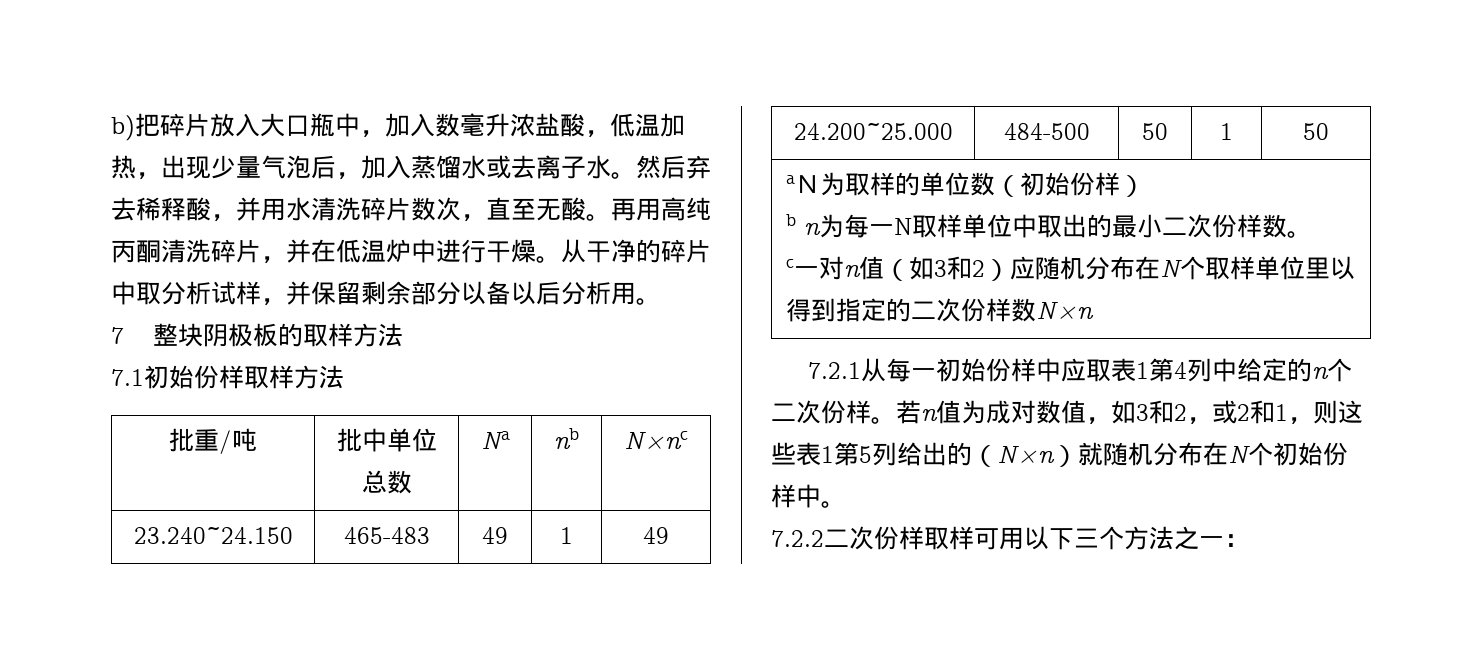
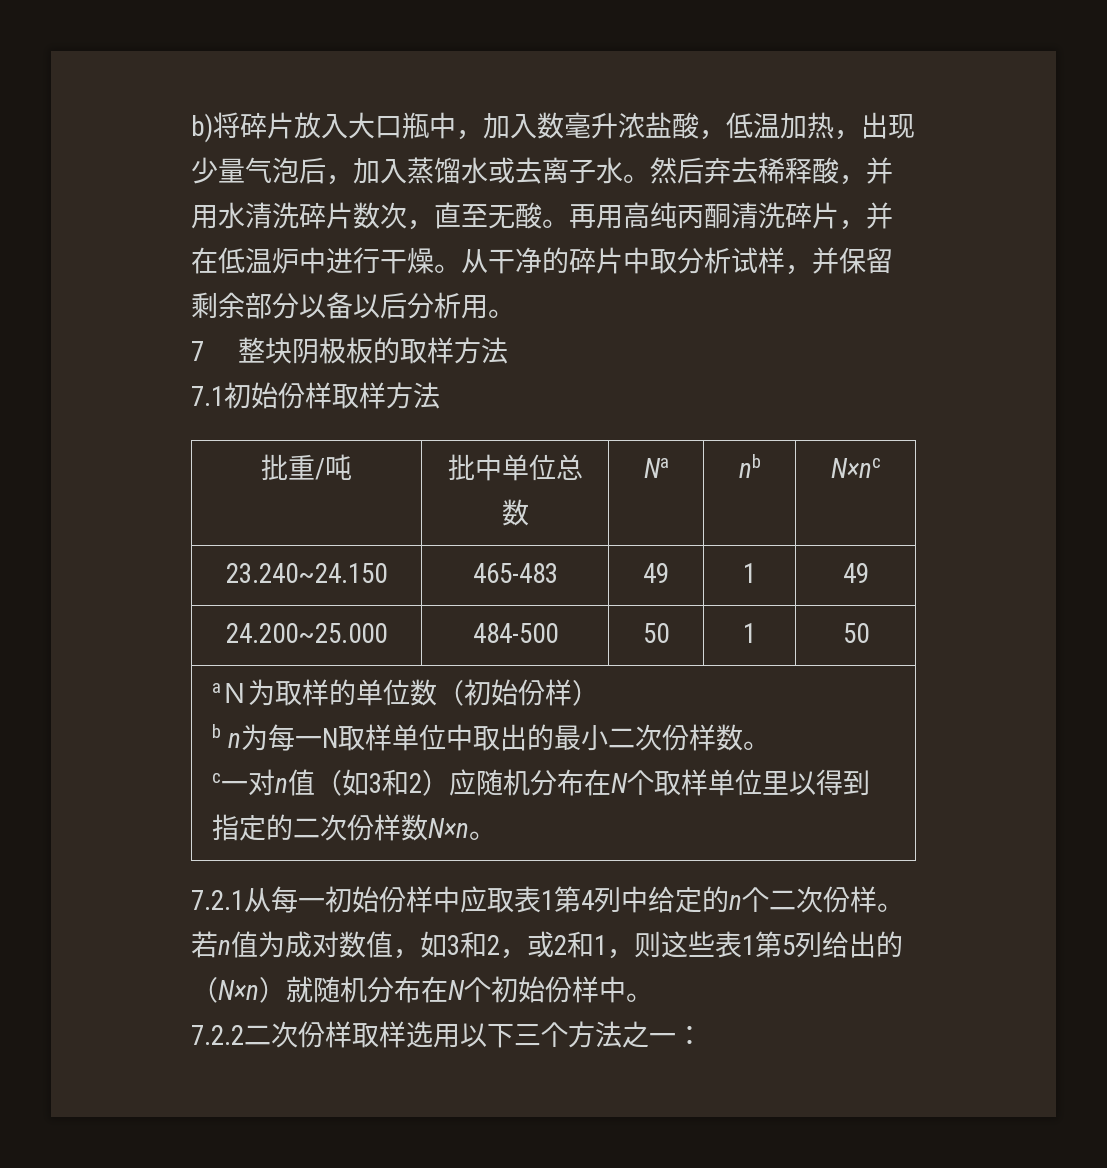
[135,113,160,137] 把 -> [213,112,240,138] 将
(1094, 310) none -> [468,831,496,840] 。
[974,528,999,550] 可 -> [406,1021,433,1048] 选

